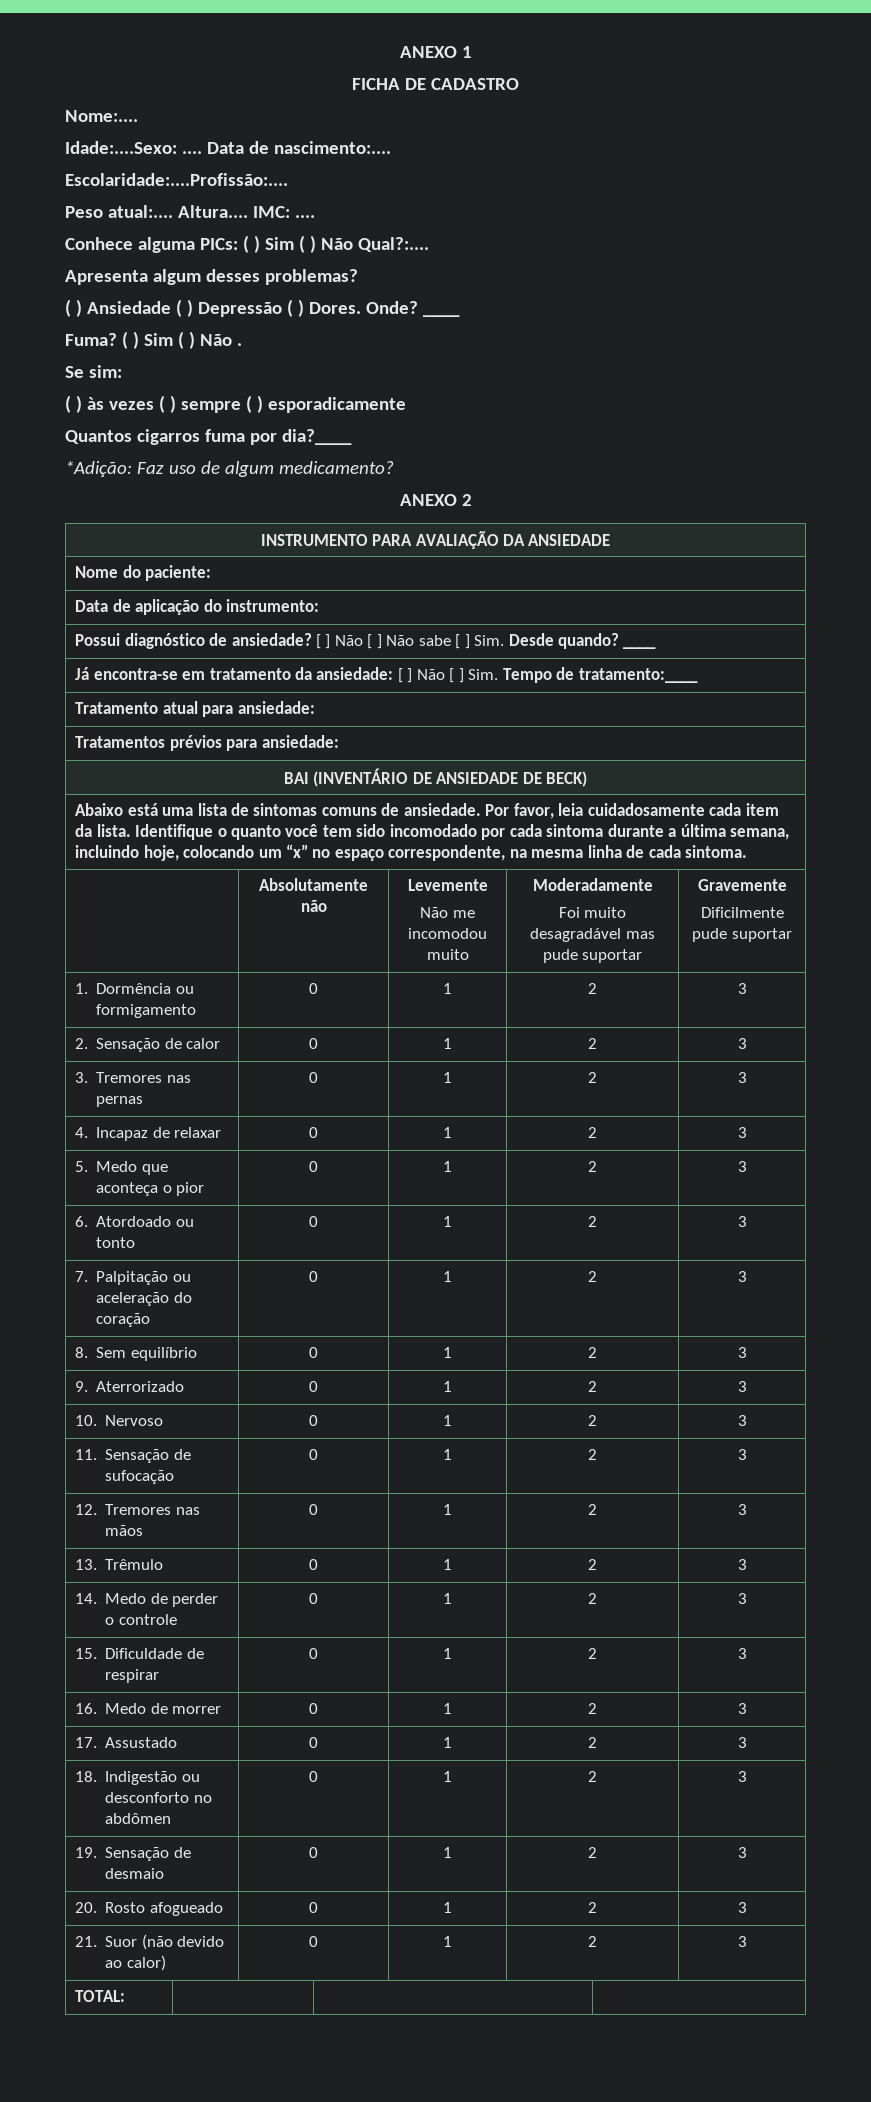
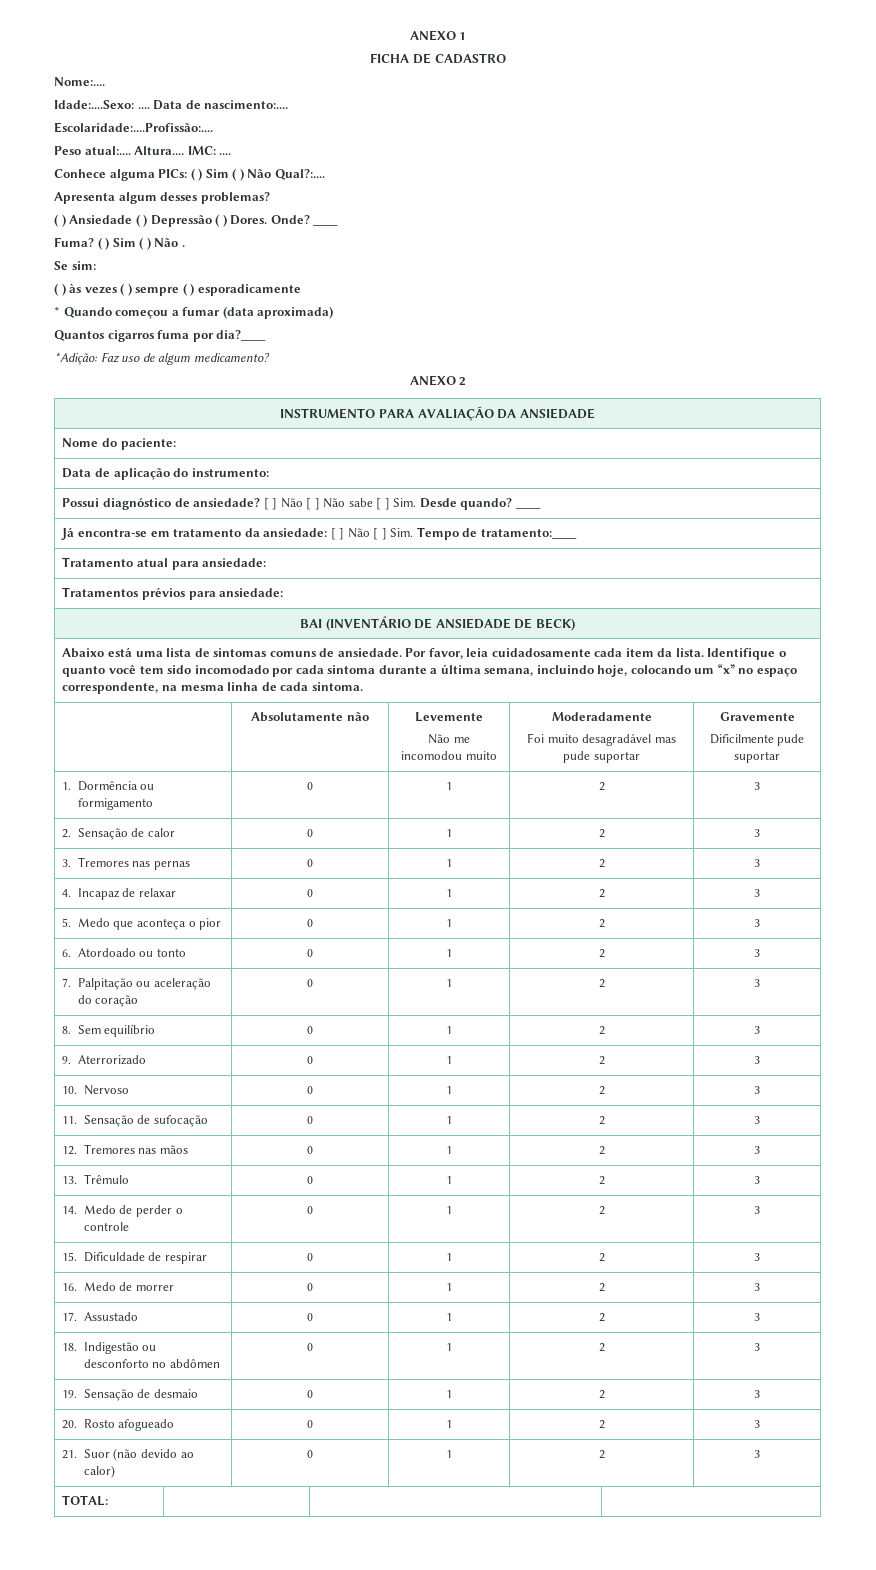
(406, 405) none -> [54,306,334,319] // * Quando começou a fumar (data aproximada)

